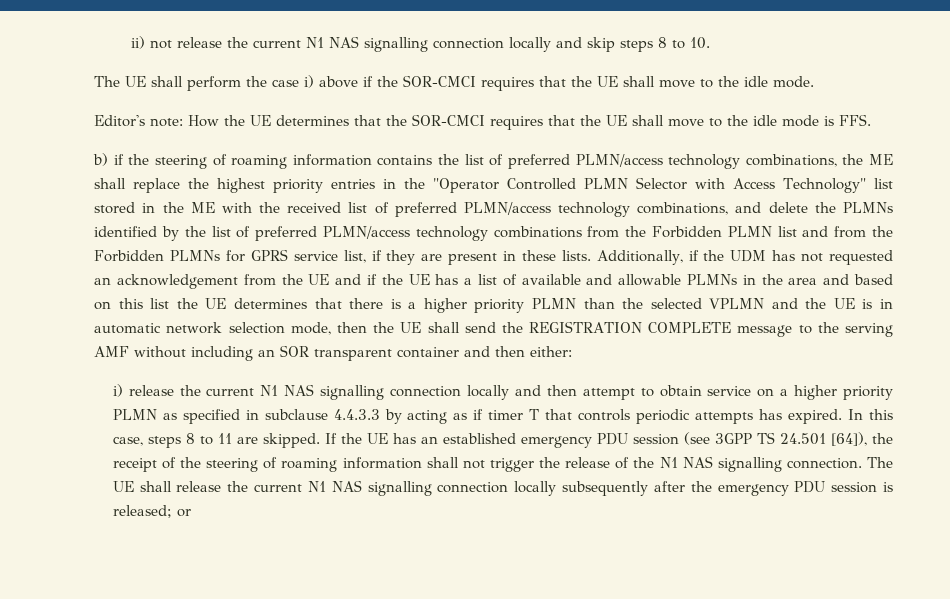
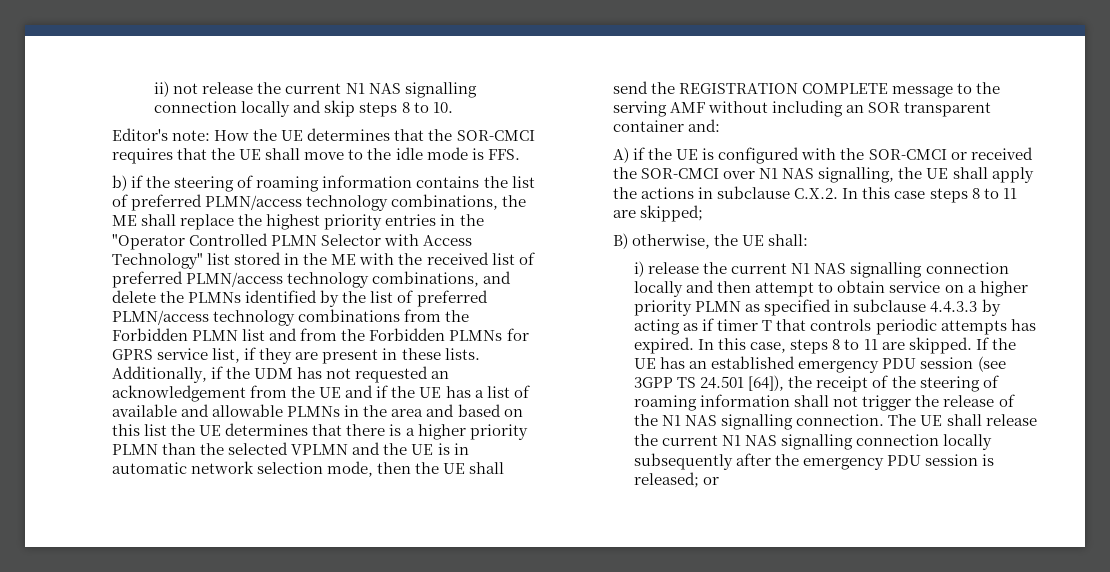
[94,75,815,91] // The UE shall perform the case i) above if the SOR-CMCI requires that the UE shall move to the idle mode. -> (453, 107) none
[464,346,573,357] and then either: -> [688,119,721,132] [613,147,1033,164] [613,167,1034,183] [613,186,1017,203] [613,205,704,222] [613,233,809,249] and: // A) if the UE is configured with the SOR-CMCI or received the SOR-CMCI over N1 NAS signalling, the UE shall apply the actions in subclause C.X.2. In this case steps 8 to 11 are skipped; // B) otherwise, the UE shall:

